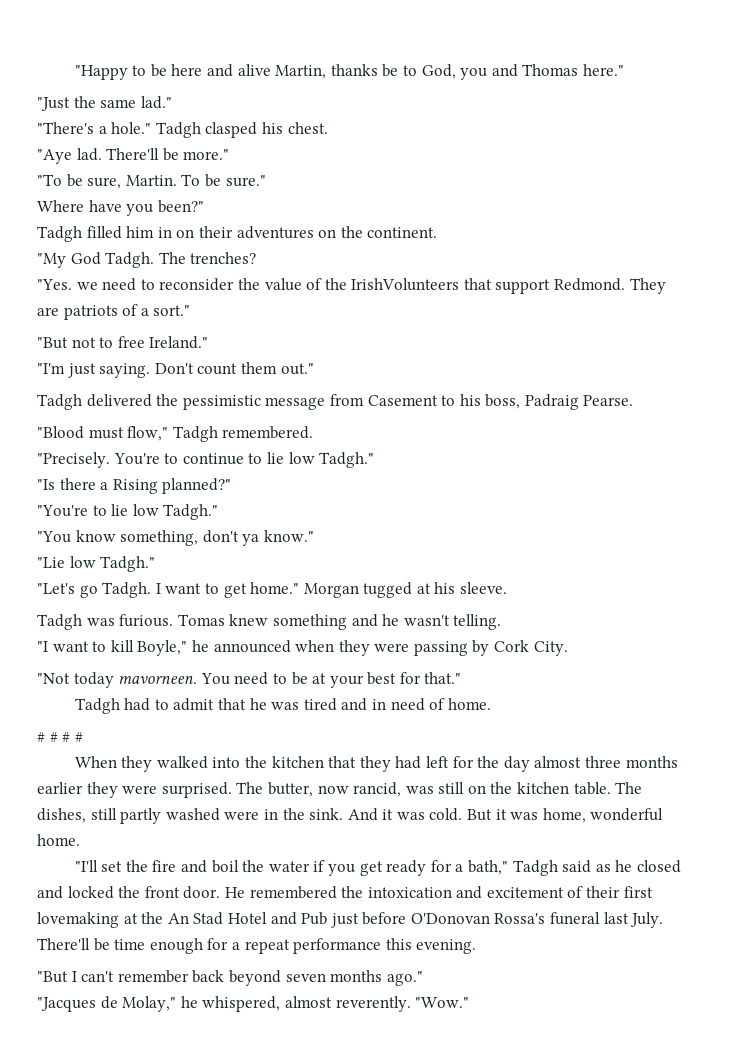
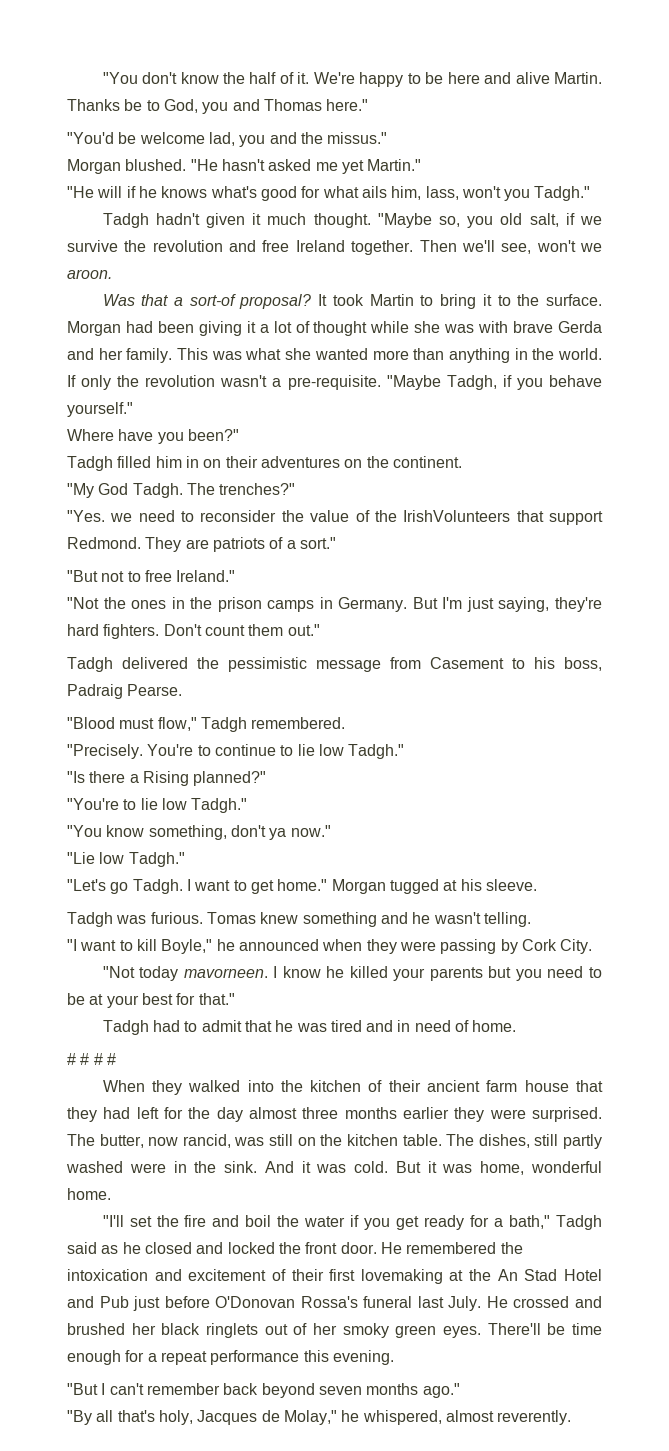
[74,65,128,80] "Happy -> [102,72,404,87] "You don't know the half of it. We're happy
[275,64,378,79] Martin, thanks -> [554,72,603,84] [67,99,120,111] Martin. Thanks
[37,96,172,111] [37,122,328,138] [37,148,230,164] [37,174,266,189] "Just the same lad." // "There's a hole." Tadgh clasped his chest. // "Aye lad. There'll be more." // "To be sure, Martin. To be sure." -> [67,132,388,147] [67,159,422,174] [67,186,591,201] [102,213,602,228] [67,240,603,255] [67,269,112,279] [102,294,602,309] [67,321,602,336] [67,348,602,363] [67,375,602,390] [67,402,133,417] "You'd be welcome lad, you and the missus." // Morgan blushed. "He hasn't asked me yet Martin." // "He will if he knows what's good for what ails him, lass, won't you Tadgh." // Tadgh hadn't given it much thought. "Maybe so, you old salt, if we survive the revolution and free Ireland together. Then we'll see, won't we aroon. // Was that a sort-of proposal? It took Martin to bring it to the surface. Morgan had been giving it a lot of thought while she was with brave Gerda and her family. This was what she wanted more than anything in the world. If only the revolution wasn't a pre-requisite. "Maybe Tadgh, if you behave yourself."
[190,252,257,264] trenches? -> [219,483,296,495] trenches?"
[37,363,151,378] "I'm just saying. -> [67,597,603,612] [67,624,160,639] "Not the ones in the prison camps in Germany. But I'm just saying, they're hard fighters.
[263,530,314,542] know." -> [290,825,331,837] now."
[200,673,230,685] You -> [273,966,542,981] I know he killed your parents but you
(324, 762) none -> [368,1080,569,1092] of their ancient farm house
(664, 920) none -> [486,1296,603,1308] [67,1323,481,1338] He crossed and brushed her black ringlets out of her smoky green eyes.
[37,997,96,1012] "Jacques -> [67,1410,258,1425] "By all that's holy, Jacques
[415,997,470,1008] "Wow." -> (572, 1417) none

